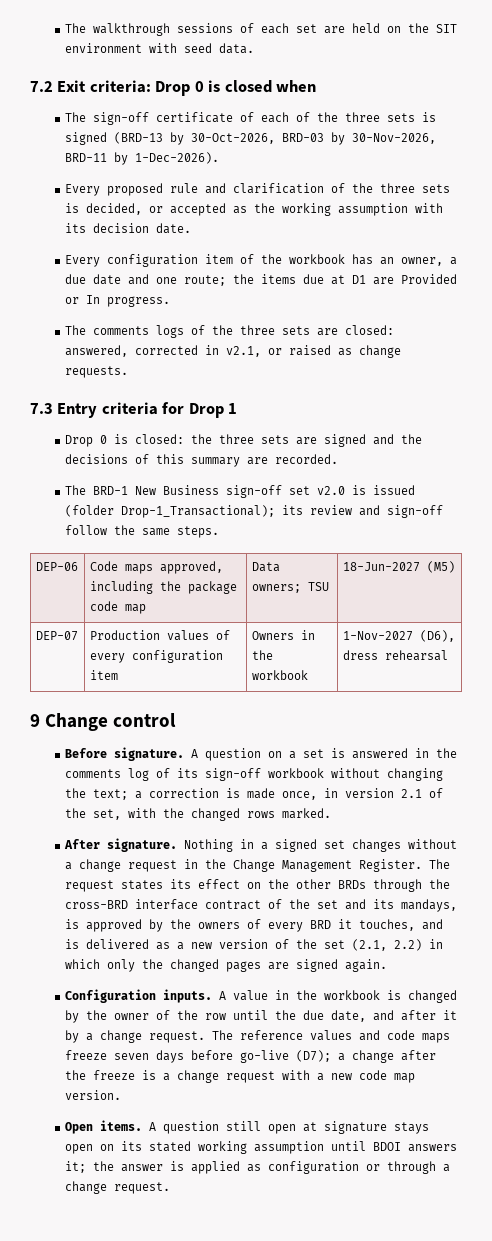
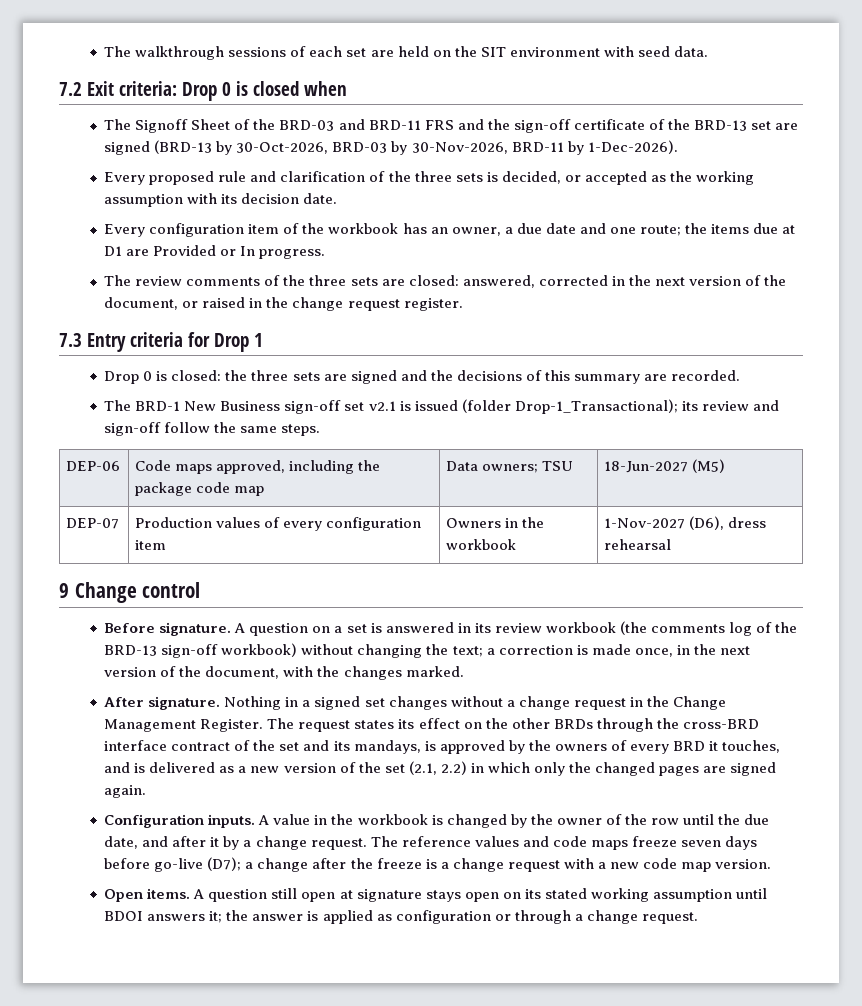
[93,112,437,125] sign-off certificate of each of the three sets is -> [135,119,799,133] Signoff Sheet of the BRD-03 and BRD-11 FRS and the sign-off certificate of the BRD-13 set are
[93,325,185,338] comments logs -> [135,276,261,286] review comments
[226,345,402,358] [65,366,129,378] v2.1, or raised as change requests. -> [628,275,787,286] [104,297,463,311] the next version of the document, or raised in the change request register.
[317,486,346,495] v2.0 -> [368,401,396,411] v2.1
[436,748,458,758] [65,768,325,781] the comments log of its sign-off workbook -> [474,621,798,636] [104,643,298,658] its review workbook (the comments log of the BRD-13 sign-off workbook)
[345,788,444,798] [65,808,122,820] version 2.1 of the set, -> [693,644,750,655] [104,666,280,679] the next version of the document,
[191,808,276,821] changed rows -> [343,666,402,680] changes

